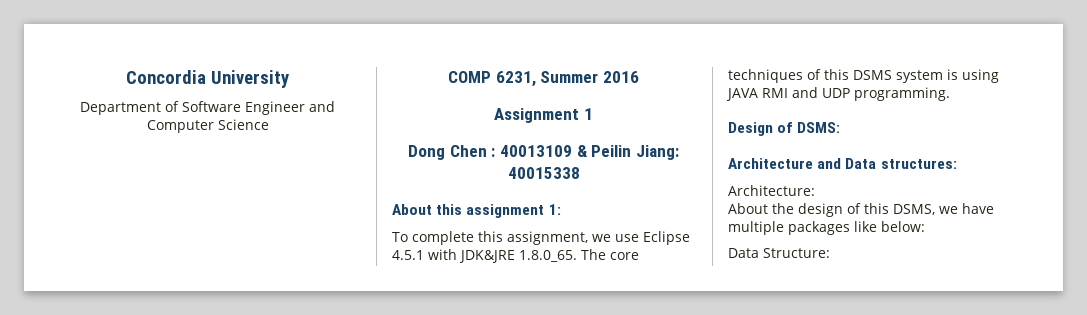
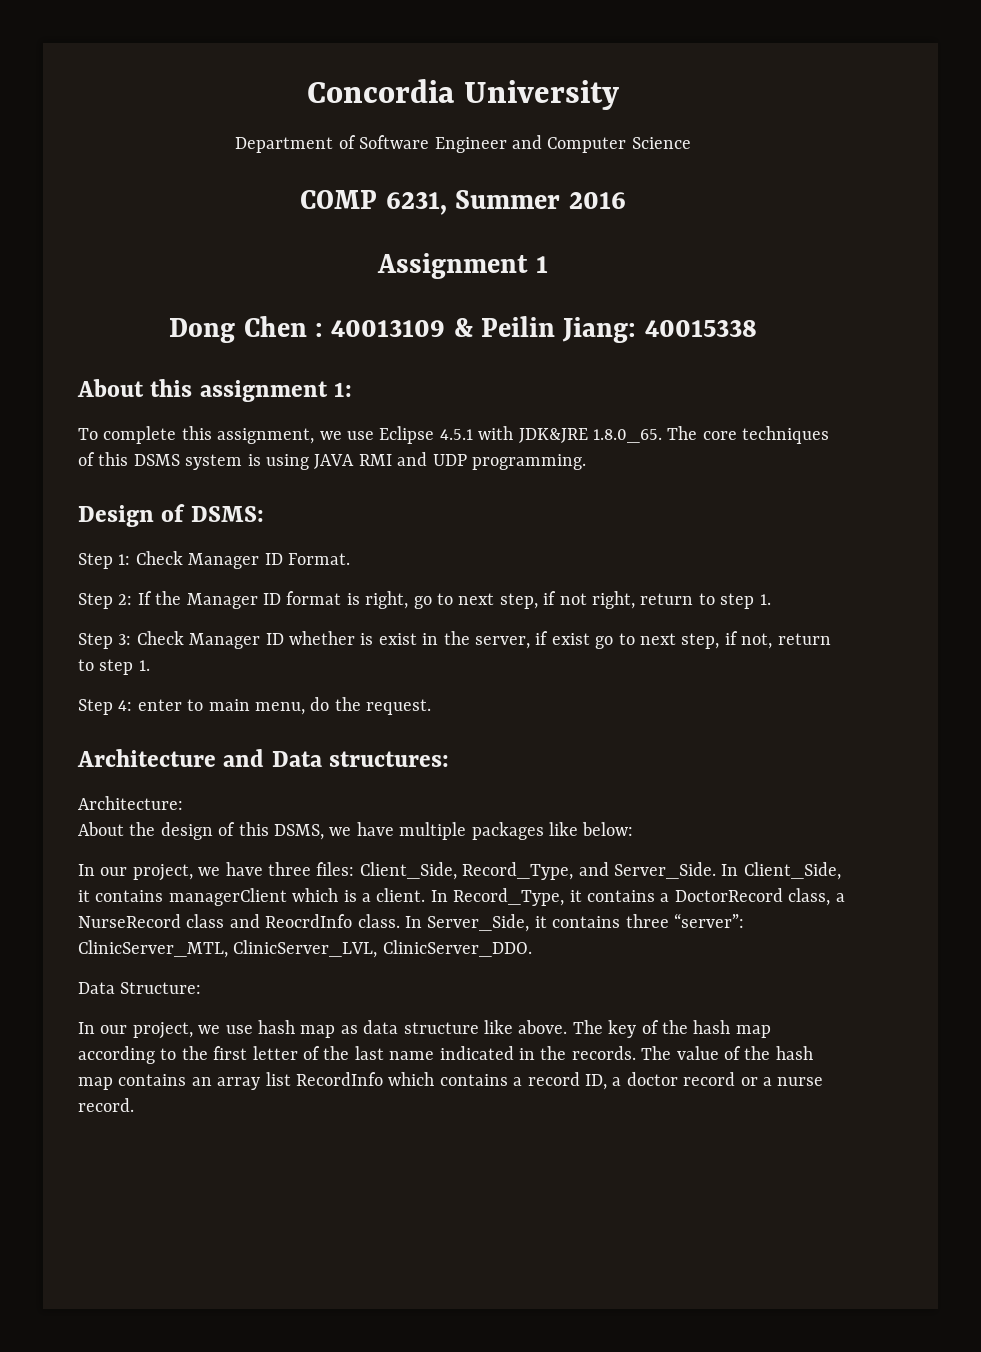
(841, 127) none -> [78,551,350,569] [78,591,771,609] [78,631,831,649] [78,659,150,675] [78,697,432,715] // Step 1: Check Manager ID Format. // Step 2: If the Manager ID format is right, go to next step, if not right, return to step 1. // Step 3: Check Manager ID whether is exist in the server, if exist go to next step, if not, return to step 1. // Step 4: enter to main menu, do the request.
[728,248,830,258] Data Structure: -> [78,862,841,881] [78,888,845,906] [78,913,744,932] [78,940,532,958] [78,982,202,994] [78,1020,771,1039] [78,1046,813,1064] [78,1072,824,1090] [78,1098,134,1112] In our project, we have three files: Client_Side, Record_Type, and Server_Side. In Client_Side, it contains managerClient which is a client. In Record_Type, it contains a DoctorRecord class, a NurseRecord class and ReocrdInfo class. In Server_Side, it contains three “server”: ClinicServer_MTL, ClinicServer_LVL, ClinicServer_DDO. // Data Structure: // In our project, we use hash map as data structure like above. The key of the hash map according to the first letter of the last name indicated in the records. The value of the hash map contains an array list RecordInfo which contains a record ID, a doctor record or a nurse record.

